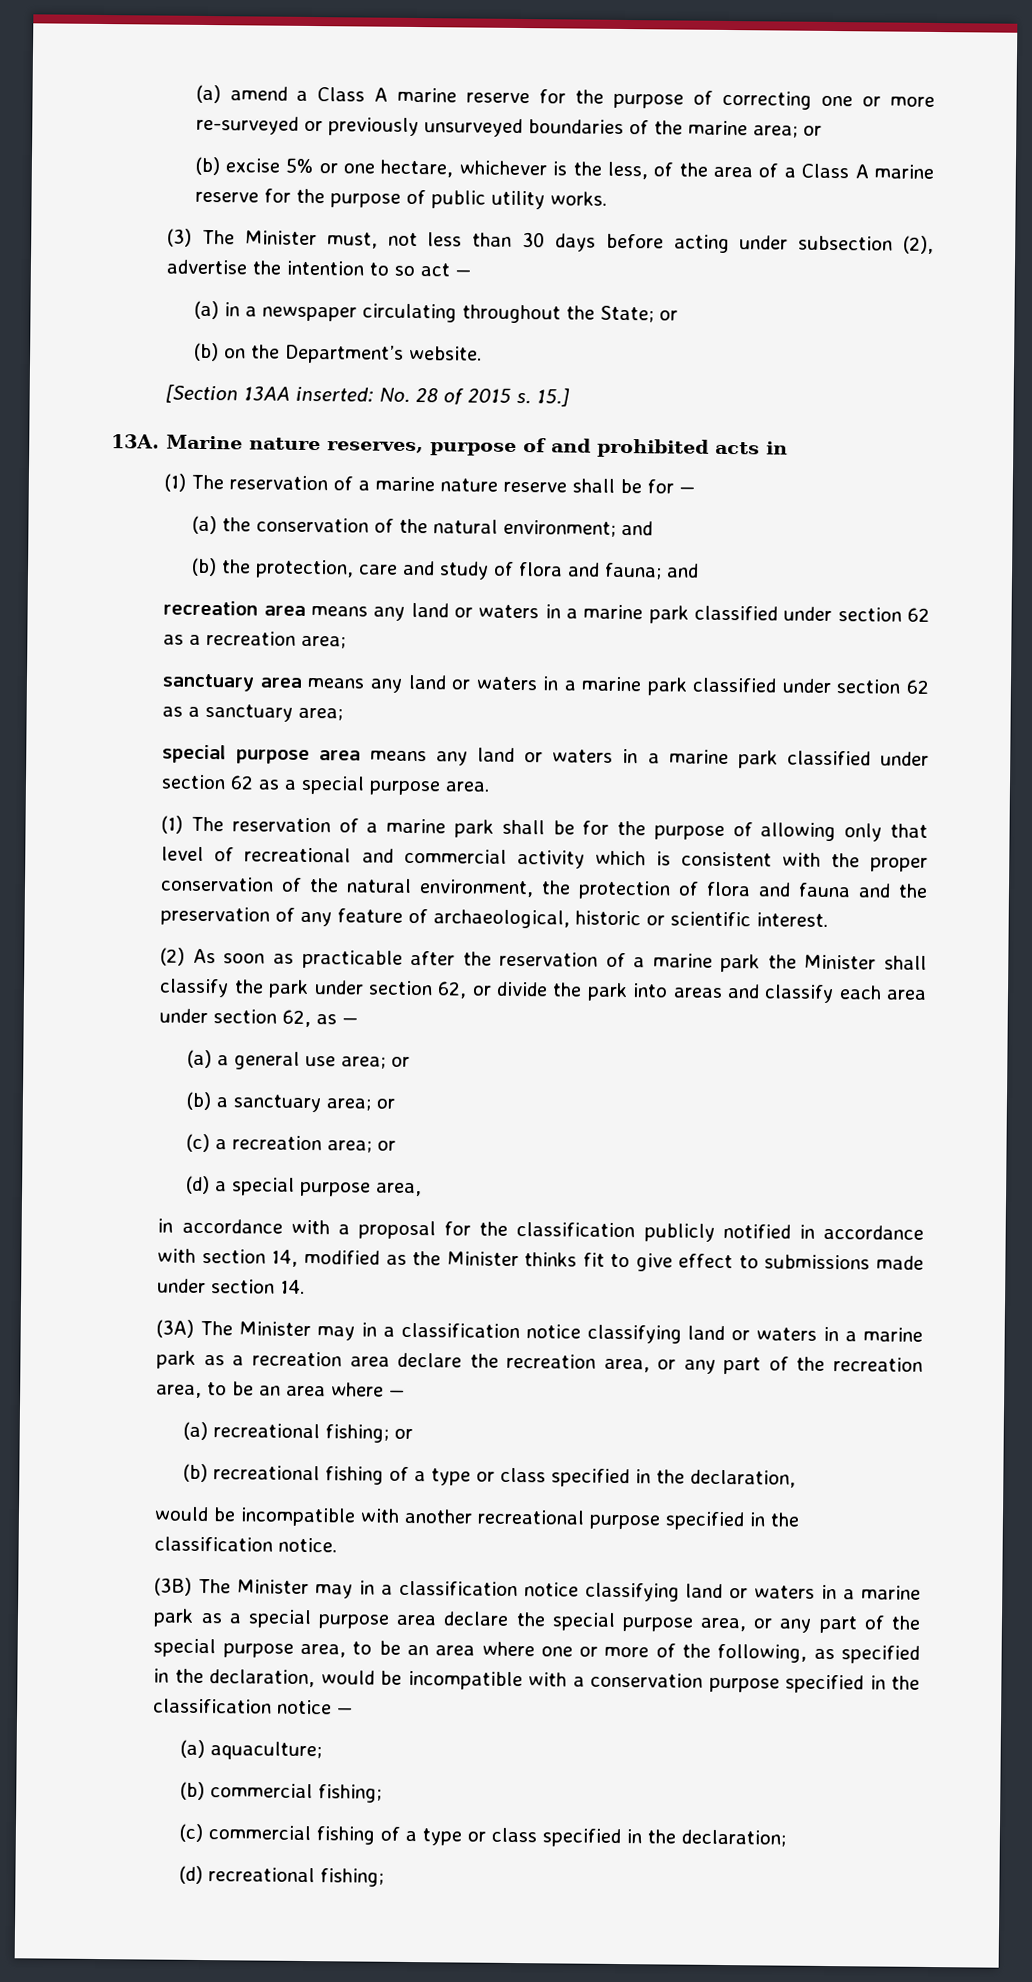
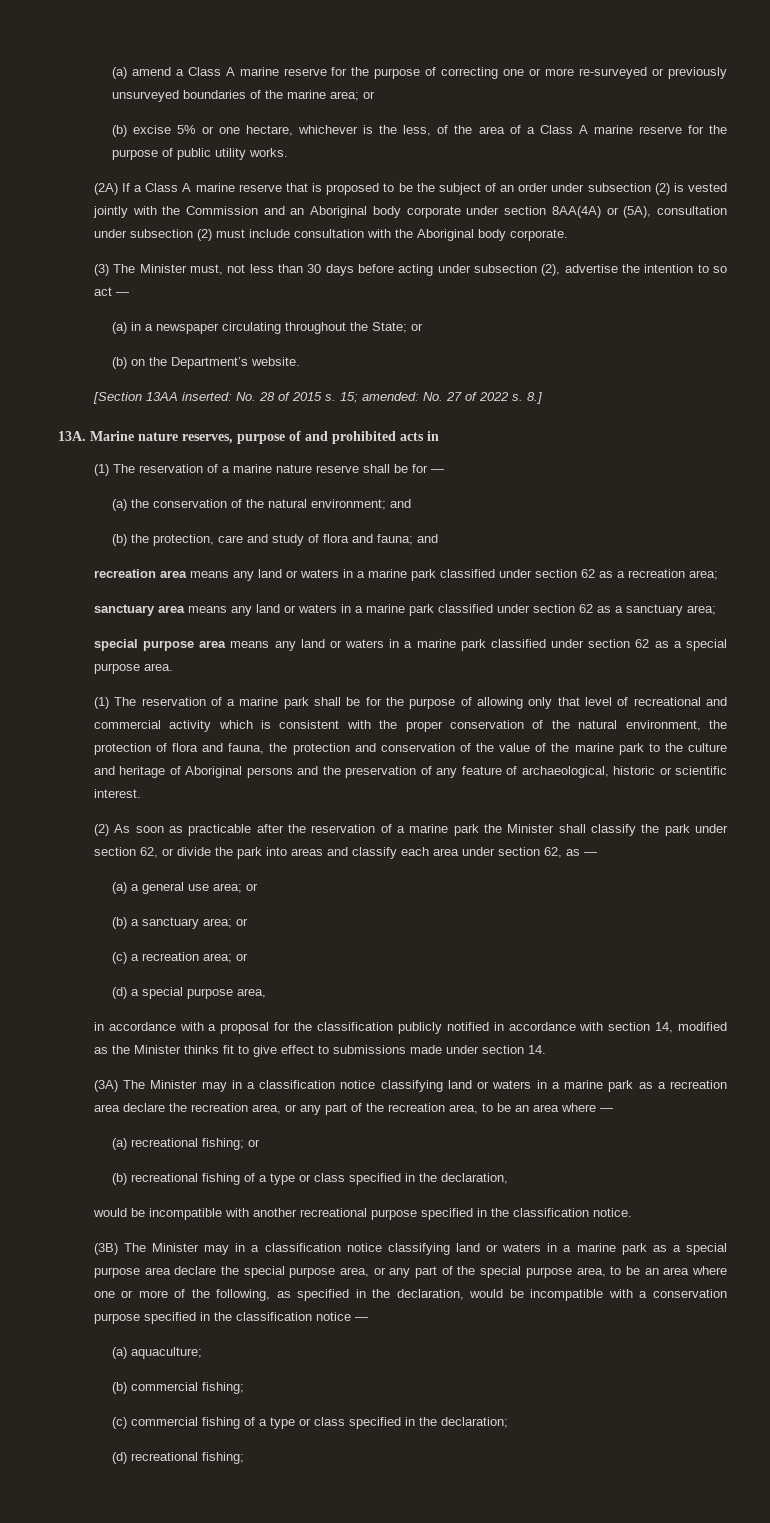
(607, 198) none -> [93,183,727,195] [92,206,727,218] [93,229,568,241] // (2A) If a Class A marine reserve that is proposed to be the subject of an order under subsection (2) is vested jointly with the Commission and an Aboriginal body corporate under section 8AA(4A) or (5A), consultation under subsection (2) must include consultation with the Aboriginal body corporate.
[536,388,571,407] 15.] -> [339,392,542,404] 15; amended: No. 27 of 2022 s. 8.]
[798,882,852,898] fauna -> [228,743,727,755] [93,766,293,778] fauna, the protection and conservation of the value of the marine park to the culture and heritage of Aboriginal persons

